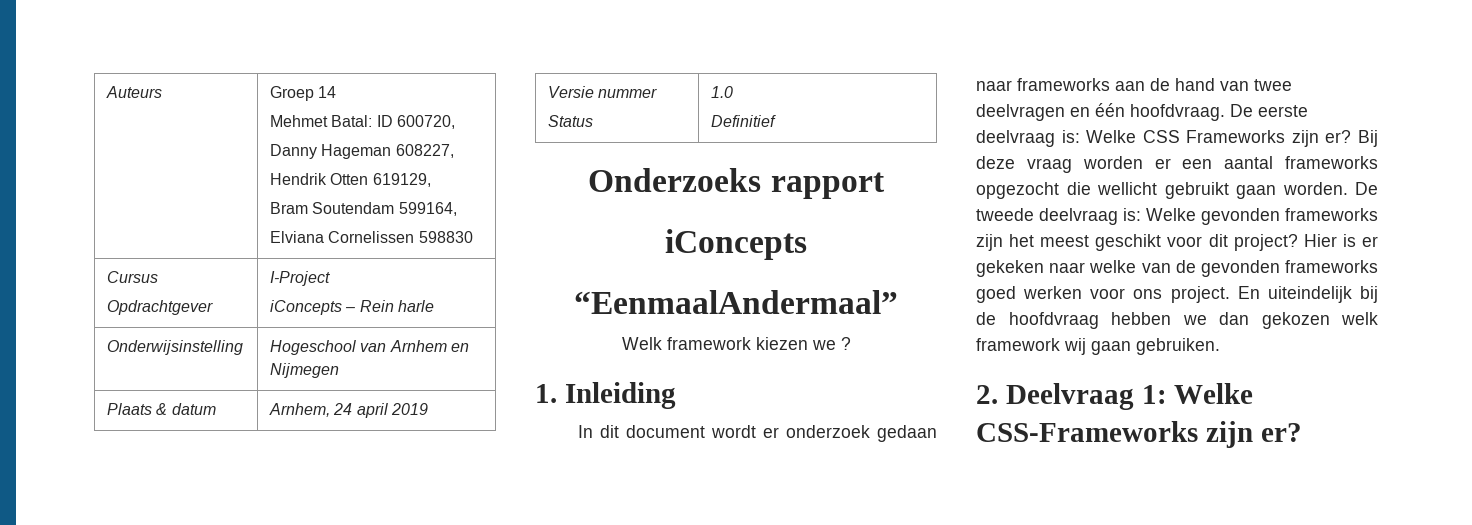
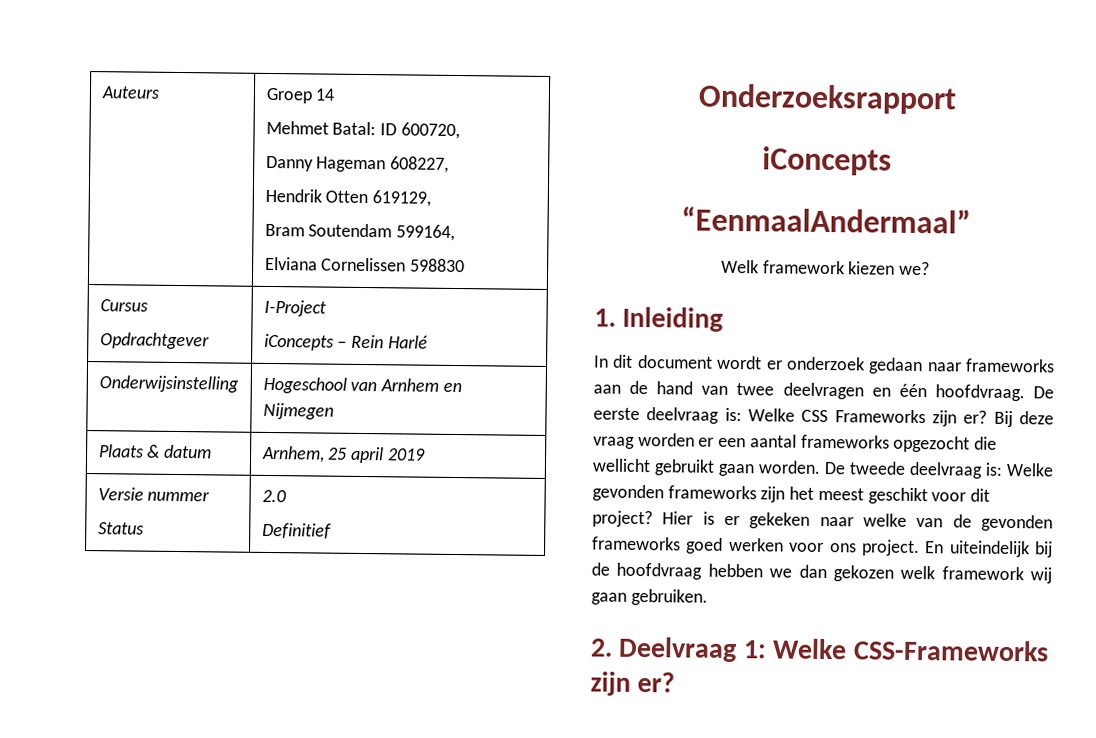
[397,300,434,312] harle -> [387,335,428,349] Harlé
[333,403,353,415] 24 -> [328,447,348,460] 25
[711,86,734,98] 1.0 -> [261,489,287,503] 2.0
[588,168,885,199] Onderzoeks rapport -> [697,83,957,115] Onderzoeksrapport
[811,337,851,350] we ? -> [899,261,931,276] we?

